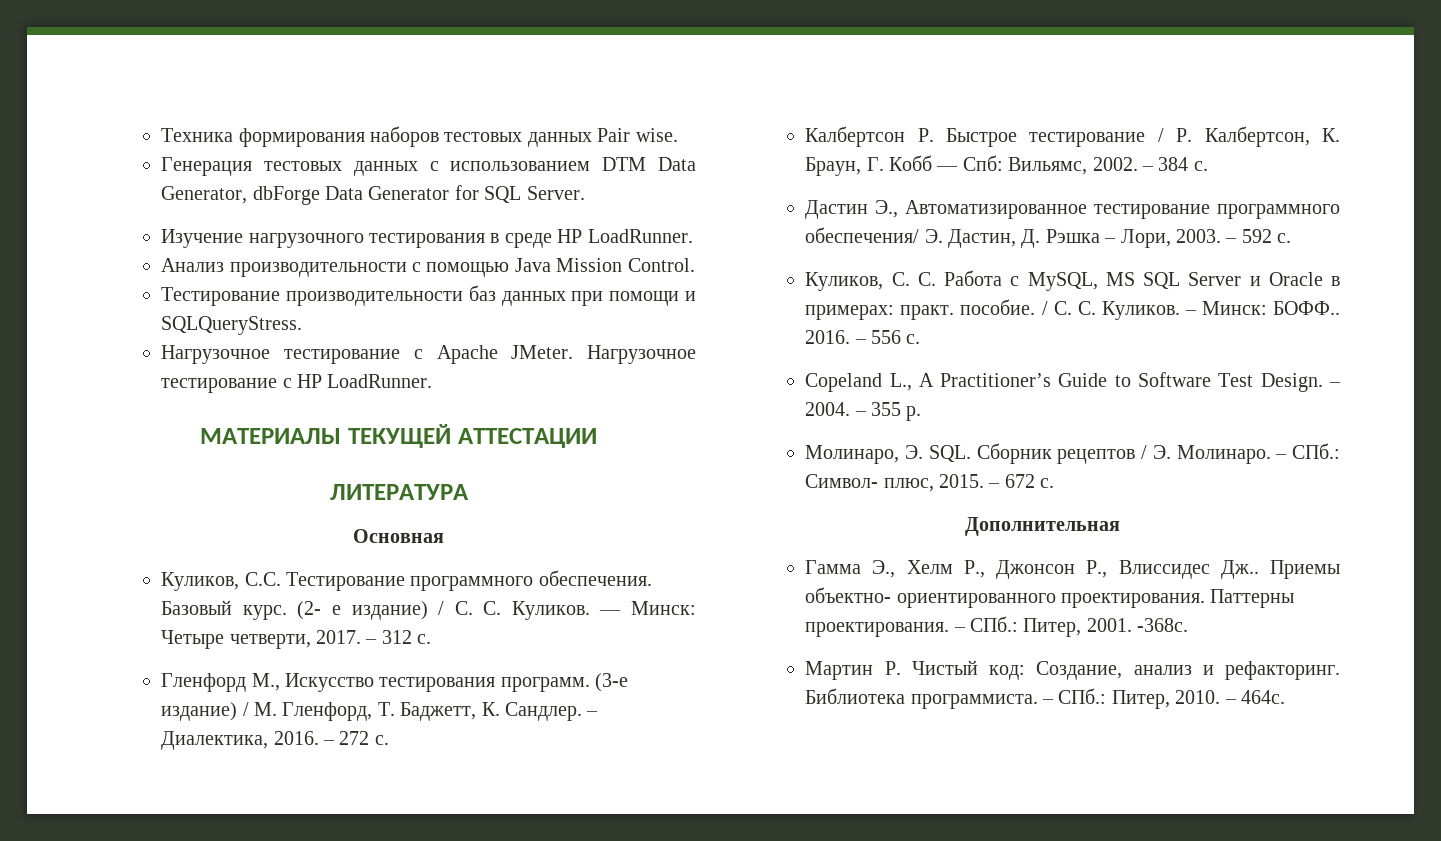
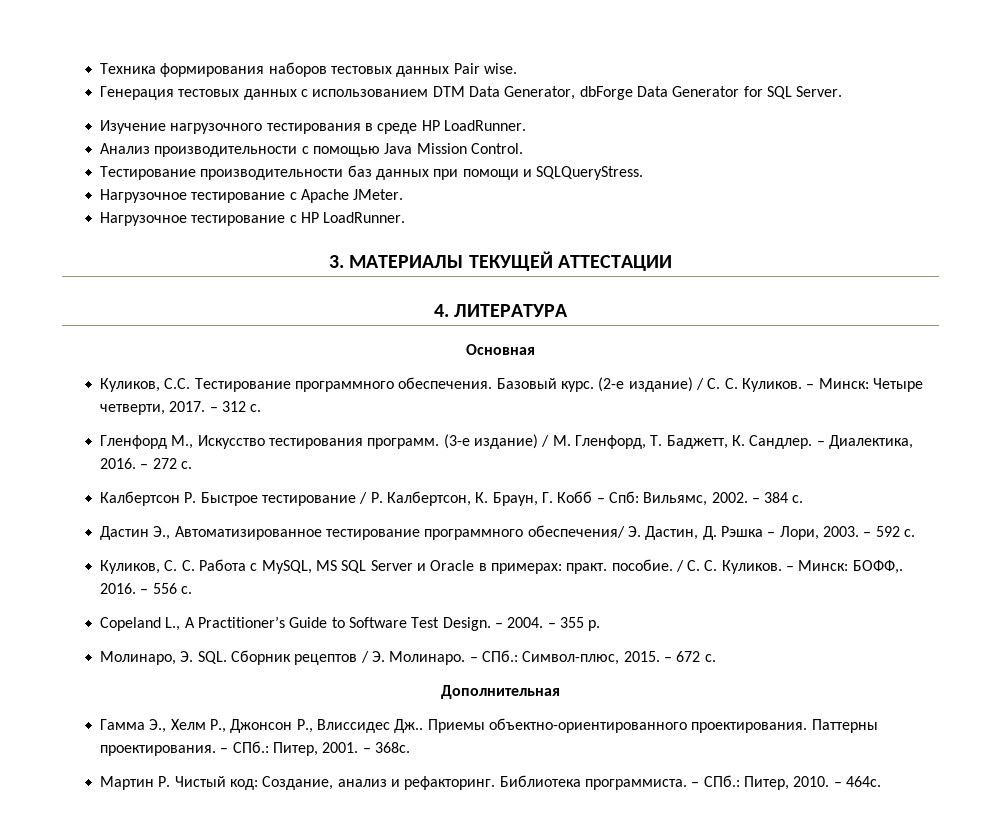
(574, 352) none -> (404, 194) //
(433, 381) none -> [328,255,344,268] 3.
(597, 438) none -> [433,304,449,317] 4.
[297,601,341,620] (2- е -> [598,377,625,392] (2-е
[599,610,622,615] — -> [806,384,815,389] –
[936,166,959,171] — -> [596,498,605,503] –
[1273,301,1340,315] БОФФ.. -> [852,560,903,574] БОФФ,.
[805,474,934,492] Символ- плюс, -> [522,651,620,665] Символ-плюс,
[805,587,1056,608] объектно- ориентированного -> [488,718,687,733] объектно-ориентированного
[1137,618,1189,632] -368с. -> [362,742,410,753] – 368с.

